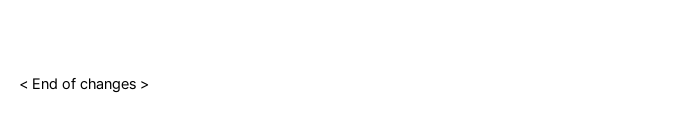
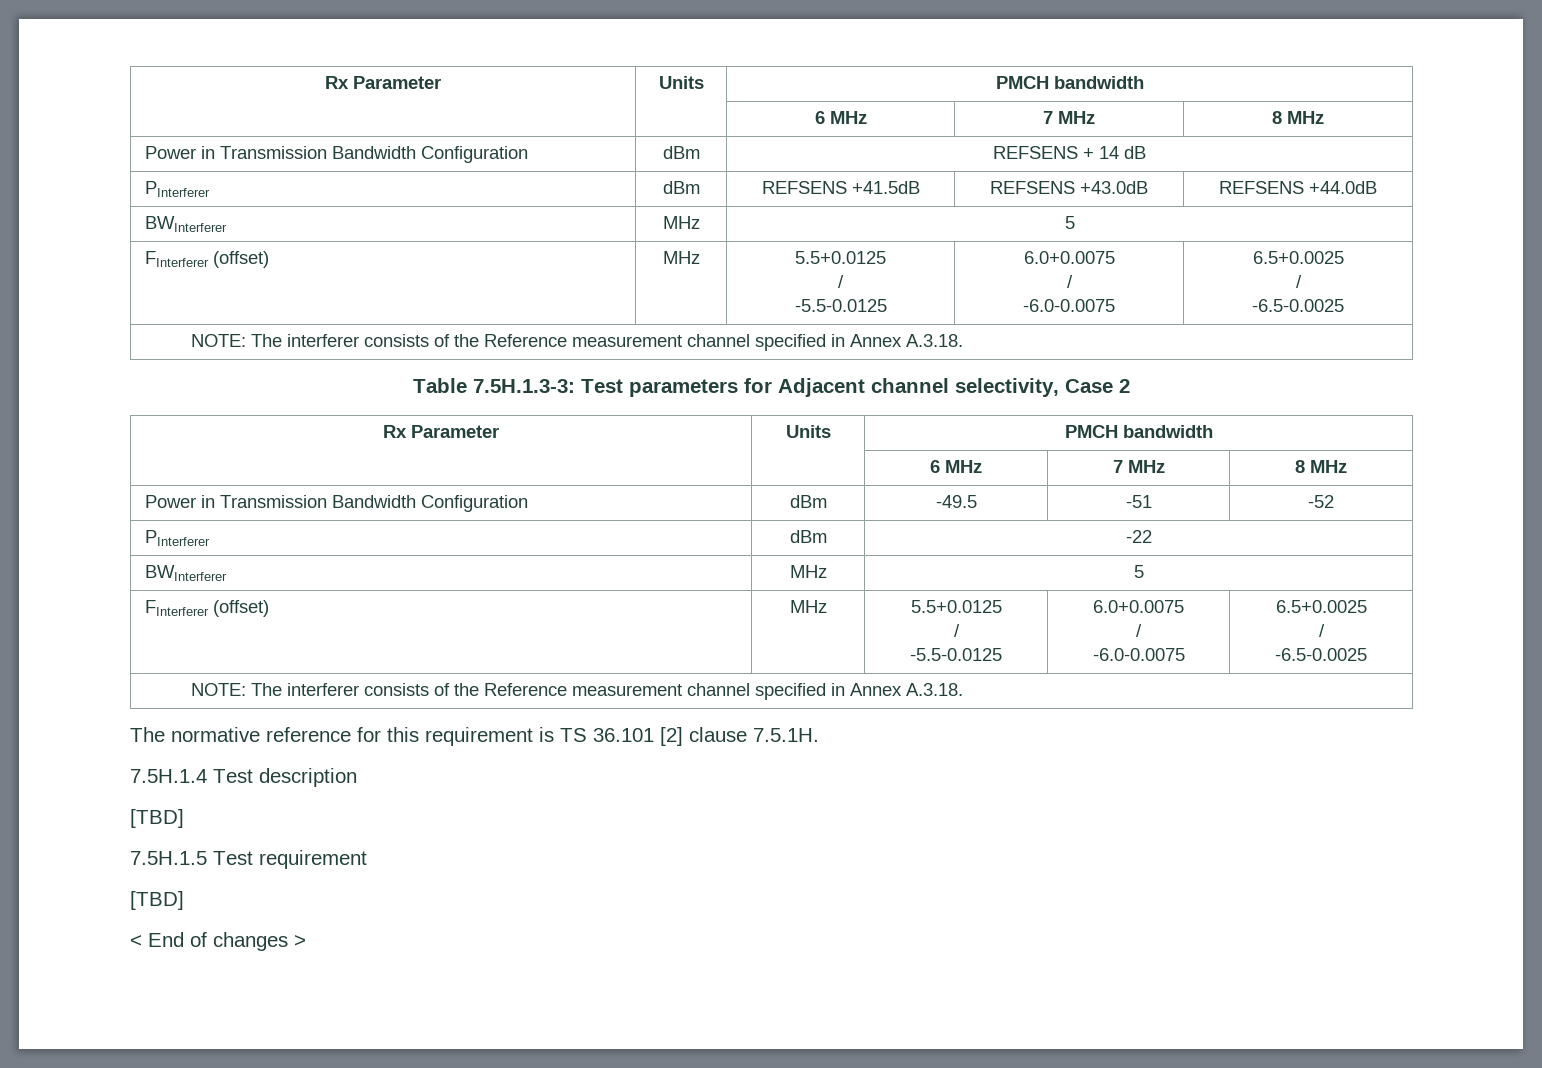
(19, 85) none -> [325,76,441,89] [658,76,704,89] [995,76,1144,89] [814,111,867,124] [1043,111,1095,124] [1272,111,1324,124] [144,146,528,163] [662,146,700,159] [993,146,1146,159] [144,181,210,197] [662,181,700,194] [761,181,920,194] [990,181,1148,194] [1219,181,1377,194] [144,216,227,232] [662,216,700,229] [1064,216,1075,229] [144,251,269,268] [662,251,700,264] [795,251,886,264] [838,275,844,288] [794,299,887,312] [1023,251,1115,264] [1066,275,1073,288] [1023,299,1115,312] [1252,251,1344,264] [1295,275,1302,288] [1252,299,1344,312] [190,334,963,351] [413,378,1130,397] [383,425,499,438] [785,425,831,438] [1064,425,1213,438] [930,460,982,473] [1112,460,1165,473] [1295,460,1347,473] [144,495,528,512] [789,495,827,508] [935,495,977,508] [1125,495,1152,508] [1308,495,1334,508] [144,530,210,546] [789,530,827,543] [1125,530,1152,543] [144,565,227,581] [789,565,827,578] [1133,565,1144,578] [144,600,269,617] [789,600,827,613] [910,600,1002,613] [953,624,960,637] [910,648,1002,661] [1093,600,1184,613] [1136,624,1142,637] [1092,648,1185,661] [1275,600,1367,613] [1318,624,1325,637] [1275,648,1367,661] [190,683,963,700] [130,727,819,746] [130,768,357,787] [130,809,184,828] [130,850,367,869] [130,891,184,910] Rx Parameter | Units | PMCH bandwidth // | | 6 MHz | 7 MHz | 8 MHz // Power in Transmission Bandwidth Configuration | dBm | REFSENS + 14 dB // PInterferer | dBm | REFSENS +41.5dB | REFSENS +43.0dB | REFSENS +44.0dB // BWInterferer | MHz | 5 // FInterferer (offset) | MHz | 5.5+0.0125 // / // -5.5-0.0125 | 6.0+0.0075 // / // -6.0-0.0075 | 6.5+0.0025 // / // -6.5-0.0025 // NOTE: The interferer consists of the Reference measurement channel specified in Annex A.3.18. // Table 7.5H.1.3-3: Test parameters for Adjacent channel selectivity, Case 2 // Rx Parameter | Units | PMCH bandwidth // | | 6 MHz | 7 MHz | 8 MHz // Power in Transmission Bandwidth Configuration | dBm | -49.5 | -51 | -52 // PInterferer | dBm | -22 // BWInterferer | MHz | 5 // FInterferer (offset) | MHz | 5.5+0.0125 // / // -5.5-0.0125 | 6.0+0.0075 // / // -6.0-0.0075 | 6.5+0.0025 // / // -6.5-0.0025 // NOTE: The interferer consists of the Reference measurement channel specified in Annex A.3.18. // The normative reference for this requirement is TS 36.101 [2] clause 7.5.1H. // 7.5H.1.4 Test description // [TBD] // 7.5H.1.5 Test requirement // [TBD] //

